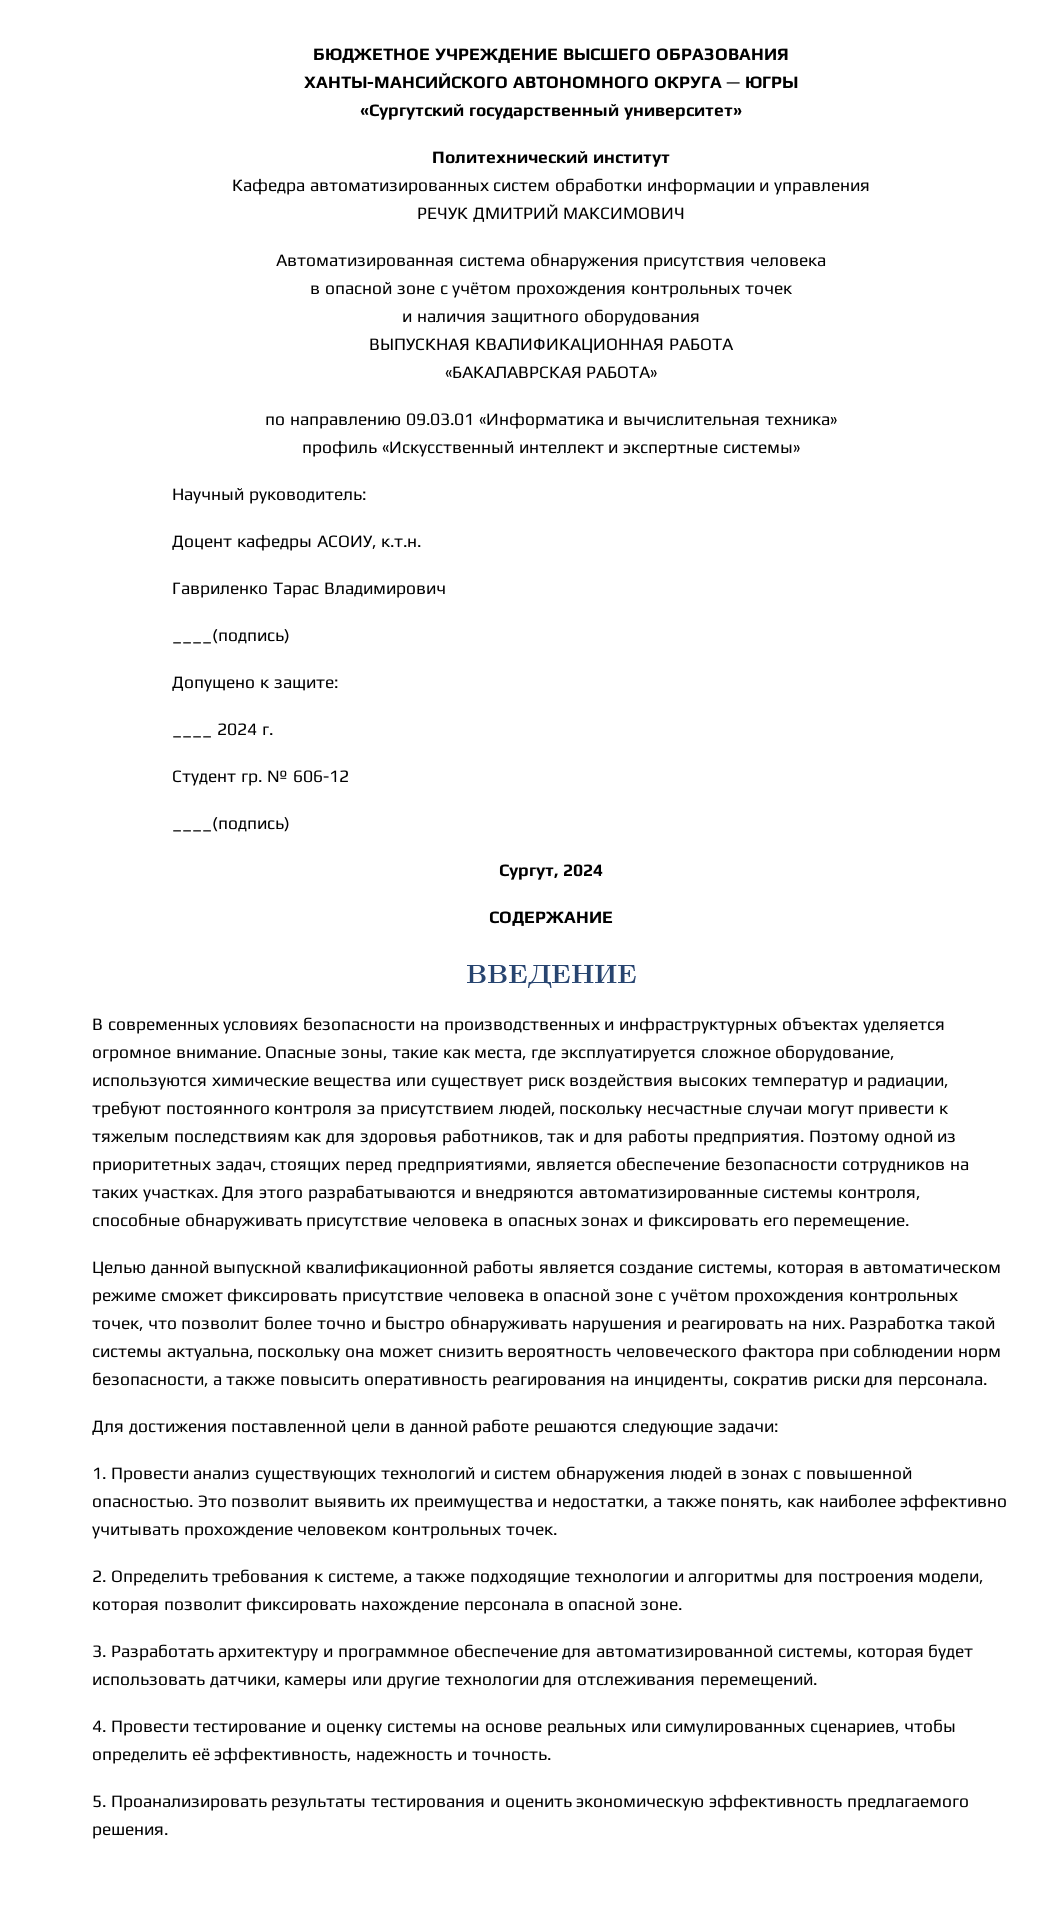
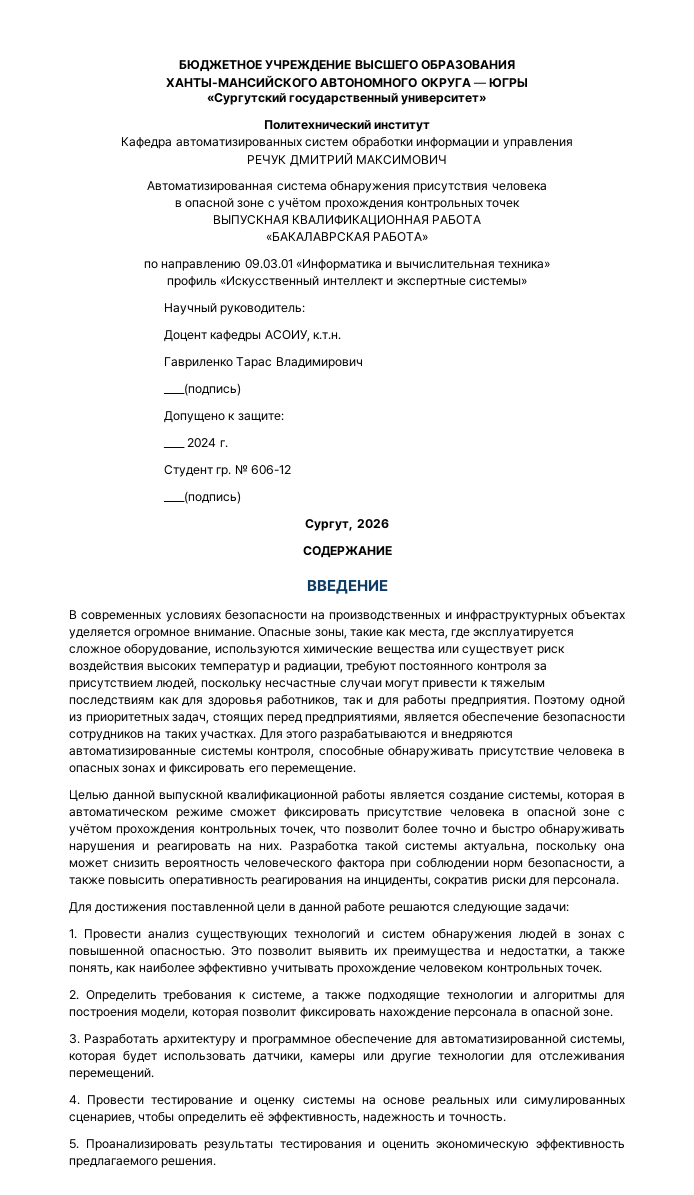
[402,309,700,326] // и наличия защитного оборудования -> (521, 204) none
[562,864,603,877] 2024 -> [356,519,389,529] 2026

